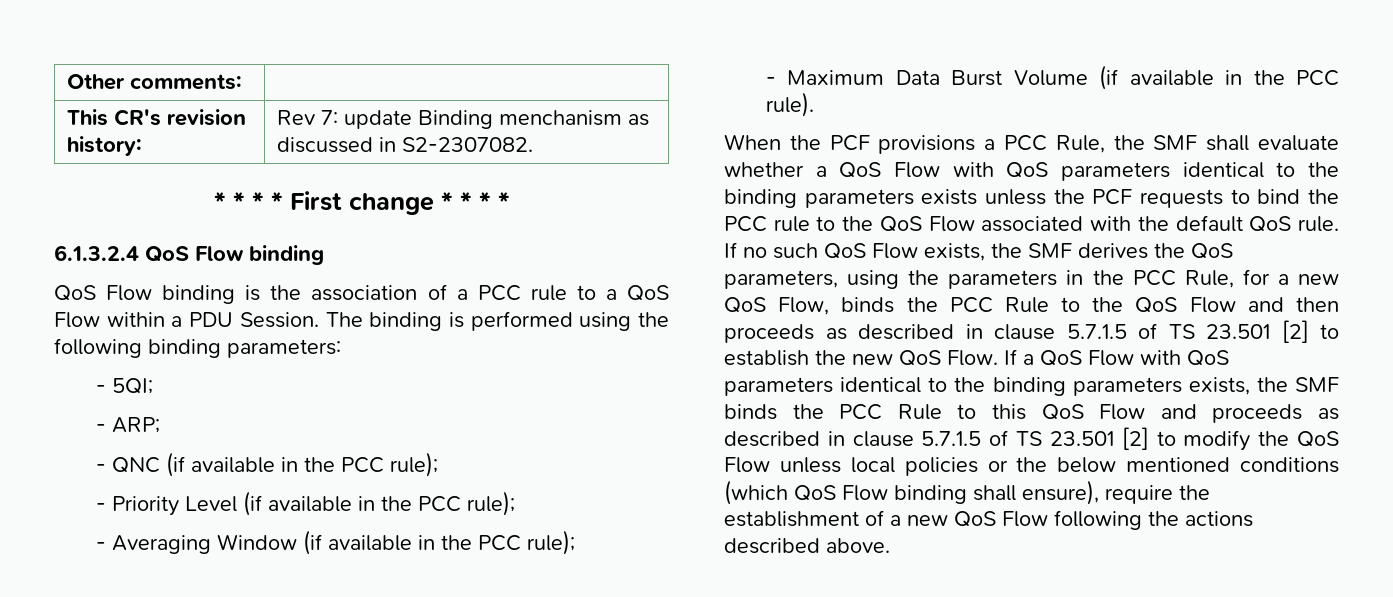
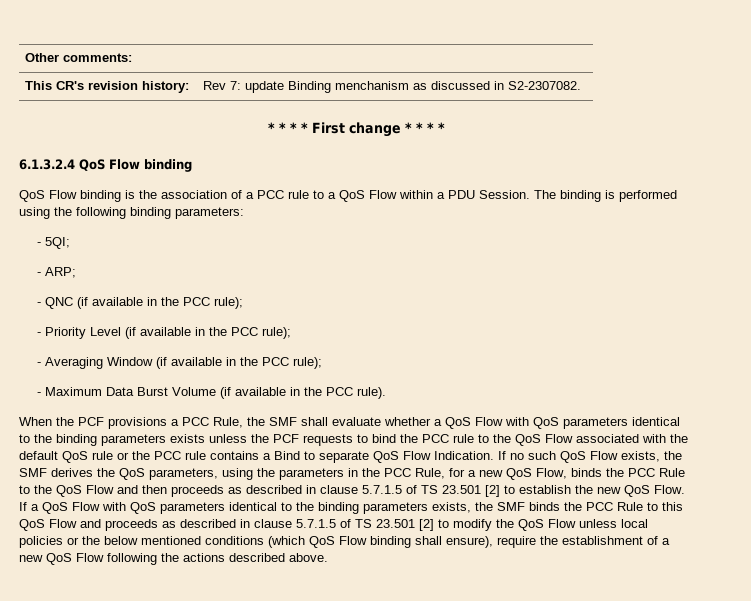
[1298,216,1339,232] rule. -> [92,451,494,463] rule or the PCC rule contains a Bind to separate QoS Flow Indication.

